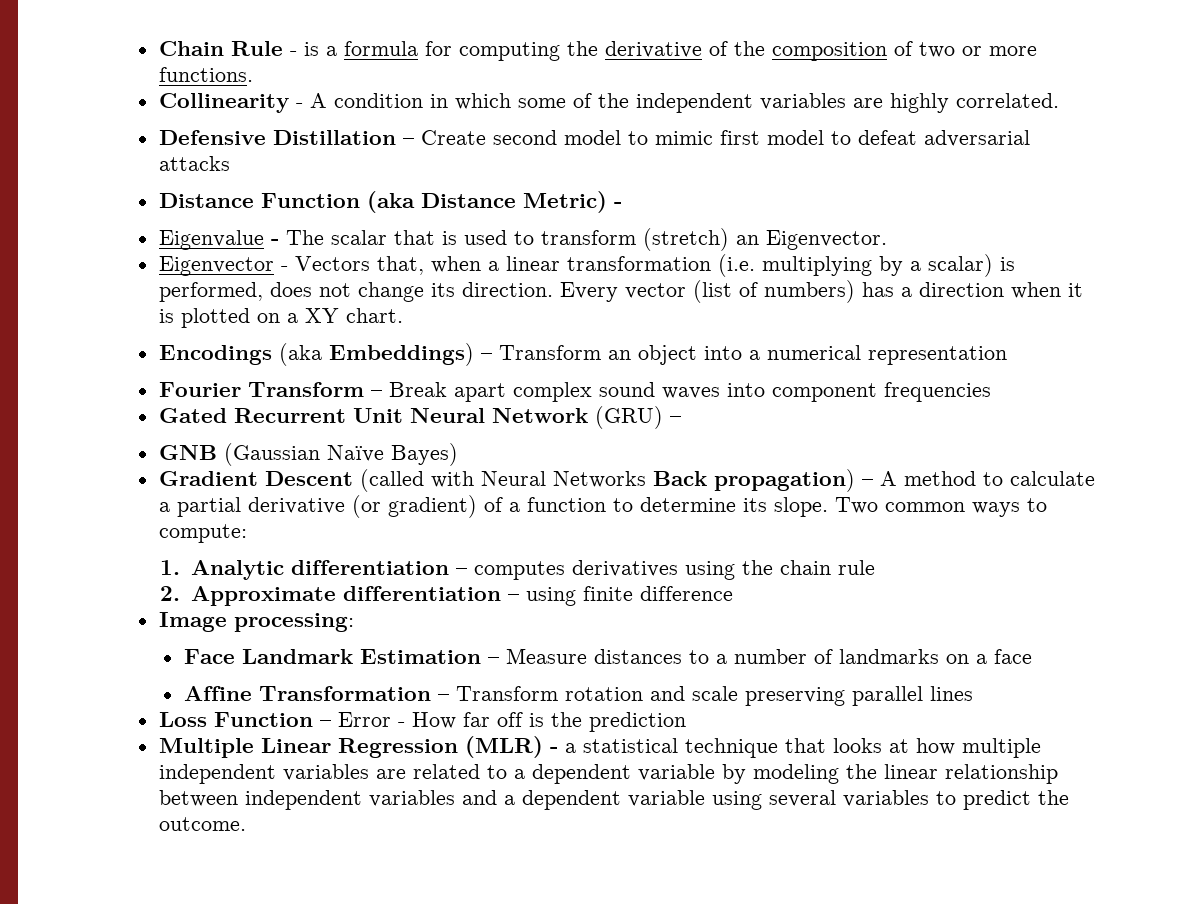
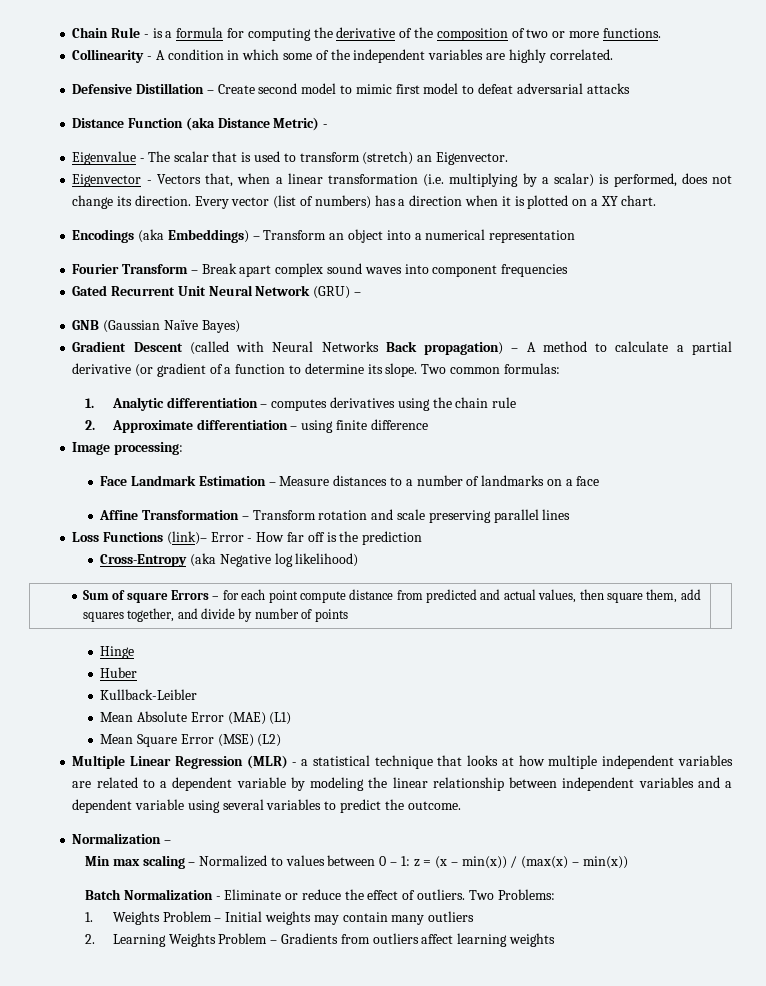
[387,495,477,518] gradient) -> [156,363,206,377] gradient
[971,498,1047,517] [158,524,247,543] ways to compute: -> [503,363,560,374] formulas:
[213,712,331,727] Function – -> [103,531,207,545] Functions (link)–
(686, 722) none -> [100,553,359,567] [82,589,701,603] [82,608,348,622] [100,646,135,659] [100,667,138,678] [100,689,198,700] [100,711,292,725] [100,734,282,747] // Cross-Entropy (aka Negative log likelihood) // Sum of square Errors – for each point compute distance from predicted and actual values, then square them, add squares together, and divide by number of points | // Hinge // Huber // Kullback-Leibler // Mean Absolute Error (MAE) (L1) // Mean Square Error (MSE) (L2)
(246, 824) none -> [72,833,172,844] [84,855,628,869] [84,889,555,900] [84,911,475,925] [84,933,555,947] // Normalization – // Min max scaling – Normalized to values between 0 – 1: z = (x – min(x)) / (max(x) – min(x)) // Batch Normalization - Eliminate or reduce the effect of outliers. Two Problems: // 1. Weights Problem – Initial weights may contain many outliers // 2. Learning Weights Problem – Gradients from outliers affect learning weights

